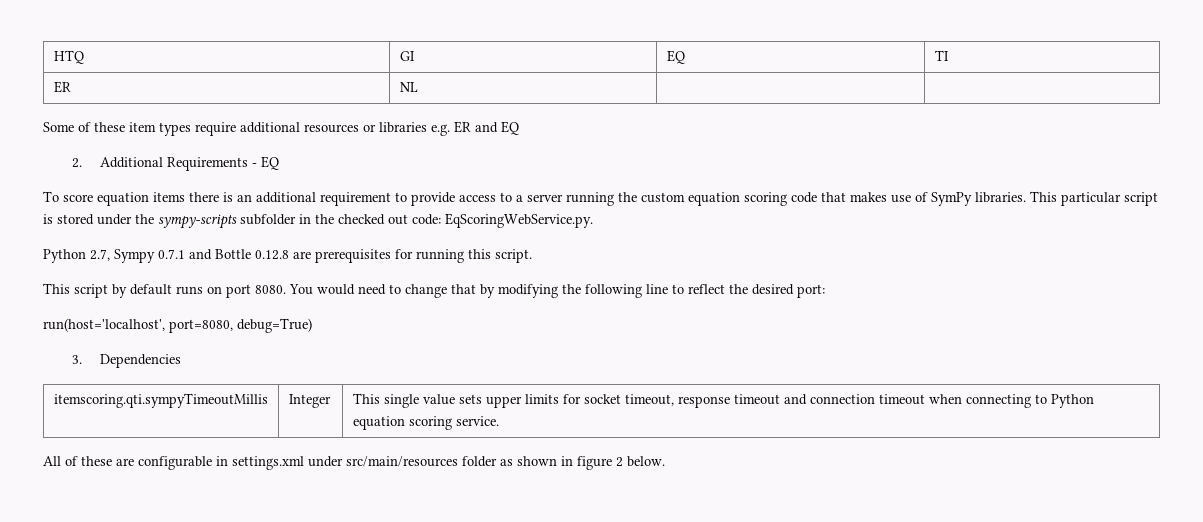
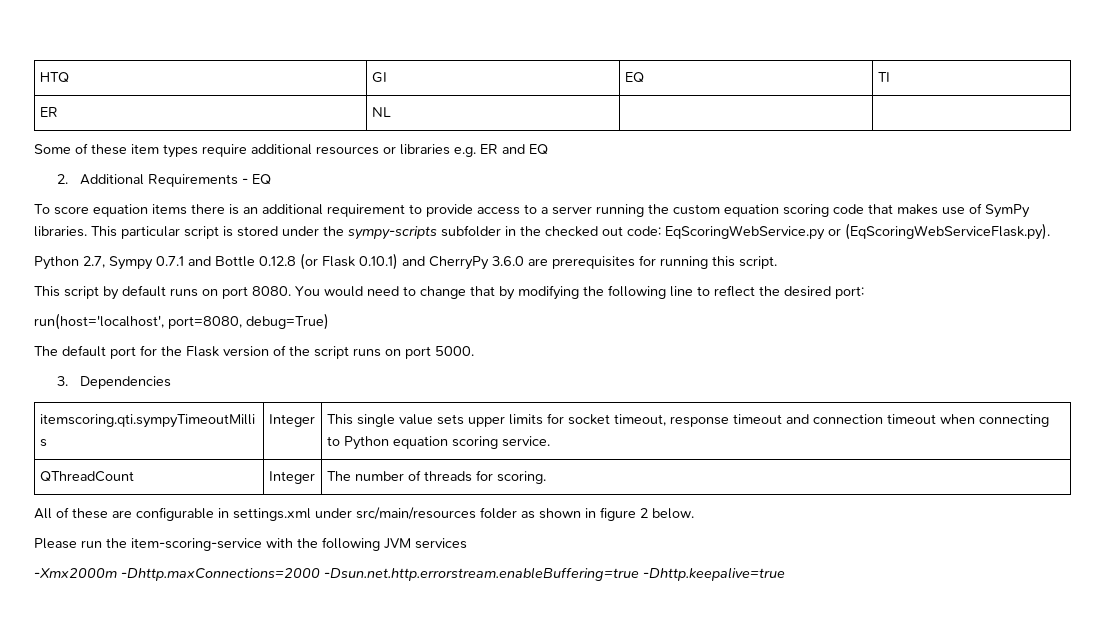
[445,213,593,228] EqScoringWebService.py. -> [665,223,1050,240] EqScoringWebService.py or (EqScoringWebServiceFlask.py).
(289, 255) none -> [300,253,524,270] (or Flask 0.10.1) and CherryPy 3.6.0
(312, 325) none -> [34,345,474,359] // The default port for the Flask version of the script runs on port 5000.
(499, 421) none -> [39,471,134,482] [268,471,315,484] [326,470,546,484] // QThreadCount | Integer | The number of threads for scoring.
(665, 461) none -> [34,537,467,551] [34,567,785,581] // Please run the item-scoring-service with the following JVM services // -Xmx2000m -Dhttp.maxConnections=2000 -Dsun.net.http.errorstream.enableBuffering=true -Dhttp.keepalive=true

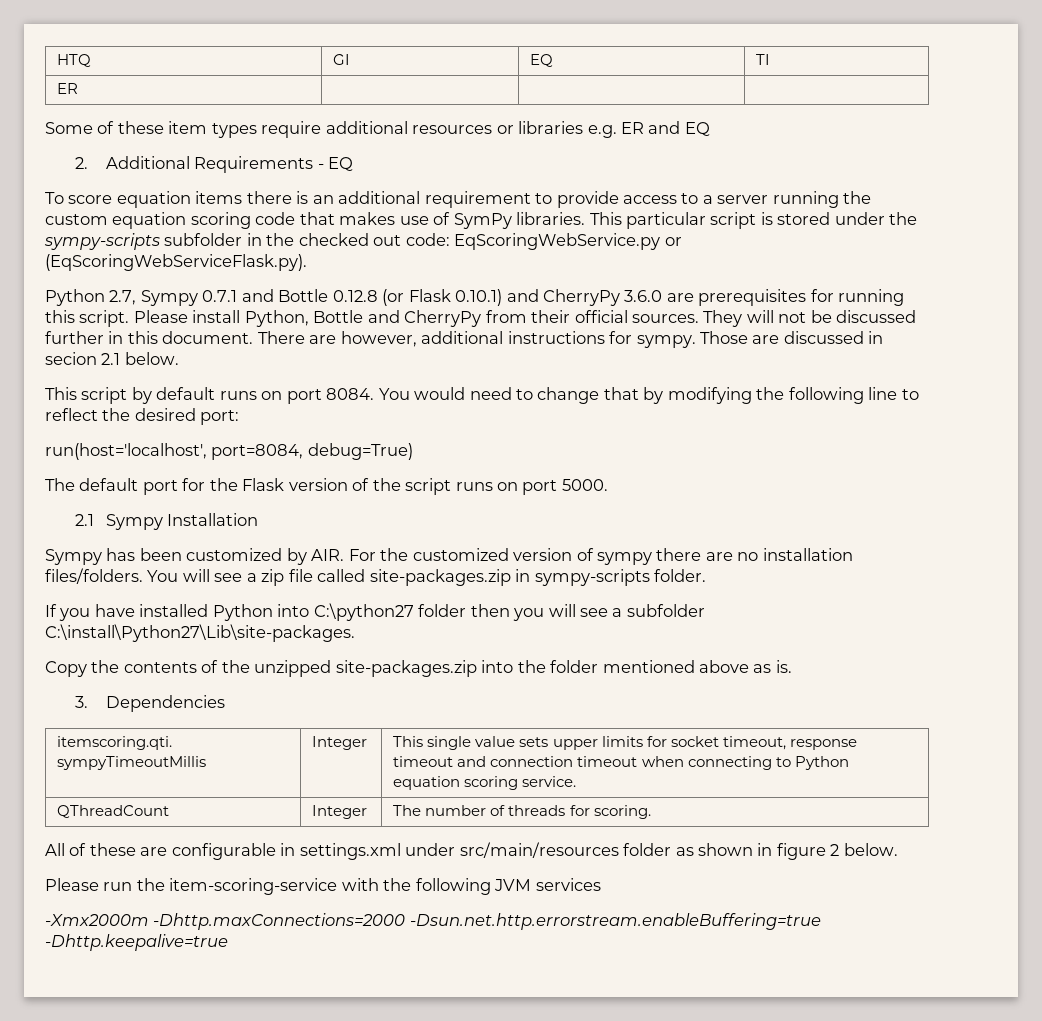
[371,107,391,117] NL -> (79, 88) none
(777, 262) none -> [133,310,917,327] [45,331,884,348] [45,352,179,365] Please install Python, Bottle and CherryPy from their official sources. They will not be discussed further in this document. There are however, additional instructions for sympy. Those are discussed in secion 2.1 below.
[252,286,291,296] 8080. -> [326,388,375,400] 8084.
[168,316,242,329] port=8080, -> [211,444,304,460] port=8084,
(474, 351) none -> [75,513,259,530] [45,548,853,565] [45,568,707,586] [45,603,705,621] [45,624,355,642] [45,660,792,677] // 2.1 Sympy Installation // Sympy has been customized by AIR. For the customized version of sympy there are no installation files/folders. You will see a zip file called site-packages.zip in sympy-scripts folder. // If you have installed Python into C:\python27 folder then you will see a subfolder C:\install\Python27\Lib\site-packages. // Copy the contents of the unzipped site-packages.zip into the folder mentioned above as is.

